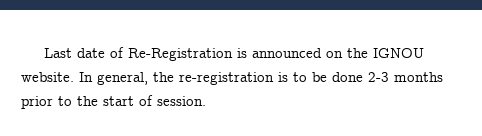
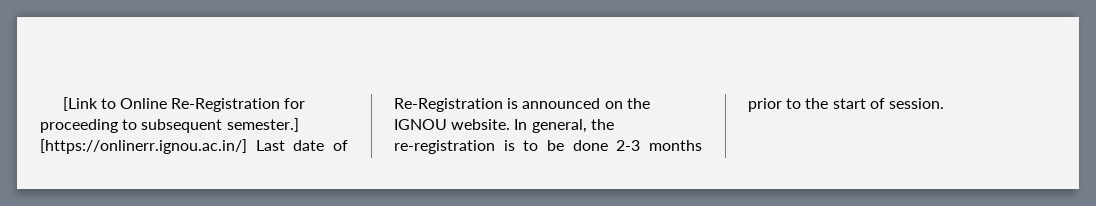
(43, 53) none -> [62,97,306,112] [40,118,299,133] [40,139,247,154] [Link to Online Re-Registration for proceeding to subsequent semester.] [https://onlinerr.ignou.ac.in/]

